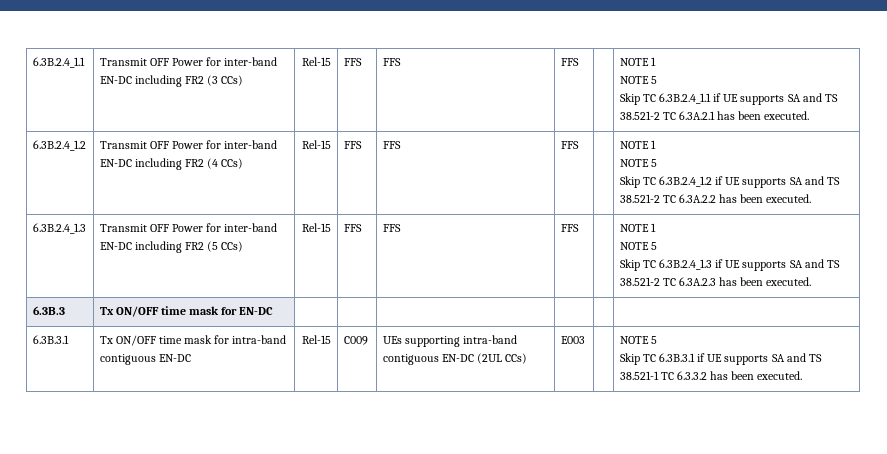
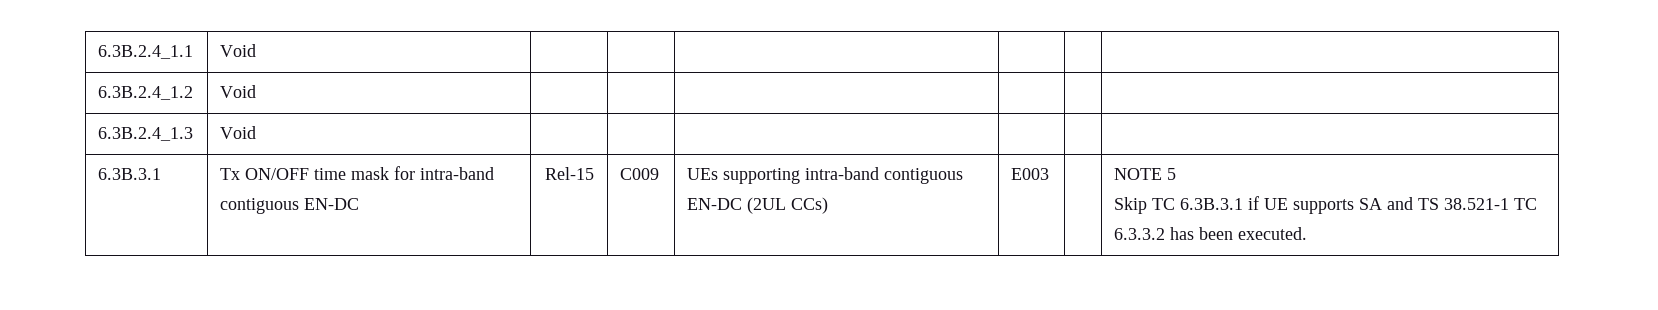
[99,57,278,66] [99,75,244,87] [301,57,331,66] [343,58,362,66] [382,58,401,66] [560,58,579,66] [619,57,657,66] [619,76,658,84] [619,93,838,105] [619,111,810,120] [32,140,86,151] [99,140,278,149] [99,158,244,170] [301,140,331,149] [343,141,362,149] [382,141,401,149] [560,141,579,149] [619,140,657,149] [619,159,658,167] [619,176,840,188] [619,194,812,203] [32,223,86,234] [99,223,278,232] [99,241,244,253] [301,223,331,232] [343,224,362,232] [382,224,401,232] [560,224,579,232] [619,223,657,232] [619,242,658,250] [619,259,840,271] [619,277,812,286] [32,306,65,315] [99,306,274,317] Transmit OFF Power for inter-band EN-DC including FR2 (3 CCs) | Rel-15 | FFS | FFS | FFS | | NOTE 1 // NOTE 5 // Skip TC 6.3B.2.4_1.1 if UE supports SA and TS 38.521-2 TC 6.3A.2.1 has been executed. // 6.3B.2.4_1.2 | Transmit OFF Power for inter-band EN-DC including FR2 (4 CCs) | Rel-15 | FFS | FFS | FFS | | NOTE 1 // NOTE 5 // Skip TC 6.3B.2.4_1.2 if UE supports SA and TS 38.521-2 TC 6.3A.2.2 has been executed. // 6.3B.2.4_1.3 | Transmit OFF Power for inter-band EN-DC including FR2 (5 CCs) | Rel-15 | FFS | FFS | FFS | | NOTE 1 // NOTE 5 // Skip TC 6.3B.2.4_1.3 if UE supports SA and TS 38.521-2 TC 6.3A.2.3 has been executed. // 6.3B.3 | Tx ON/OFF time mask for EN-DC -> [220,44,257,57] [98,86,194,100] [220,85,257,98] [98,127,194,141] [220,126,257,139] Void | | | | | | // 6.3B.2.4_1.2 | Void | | | | | | // 6.3B.2.4_1.3 | Void

